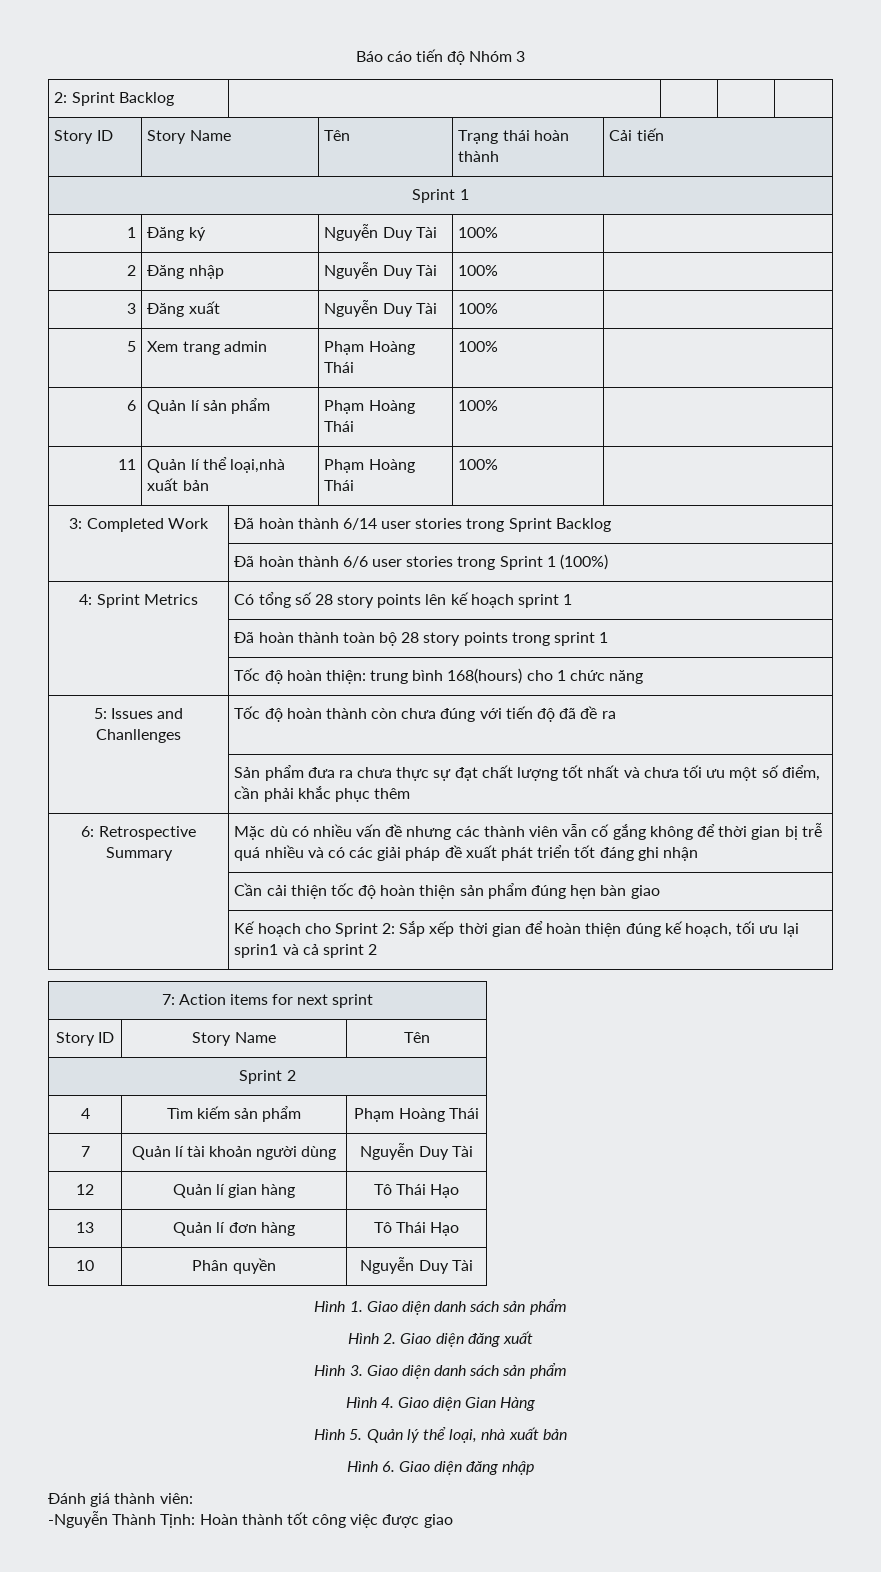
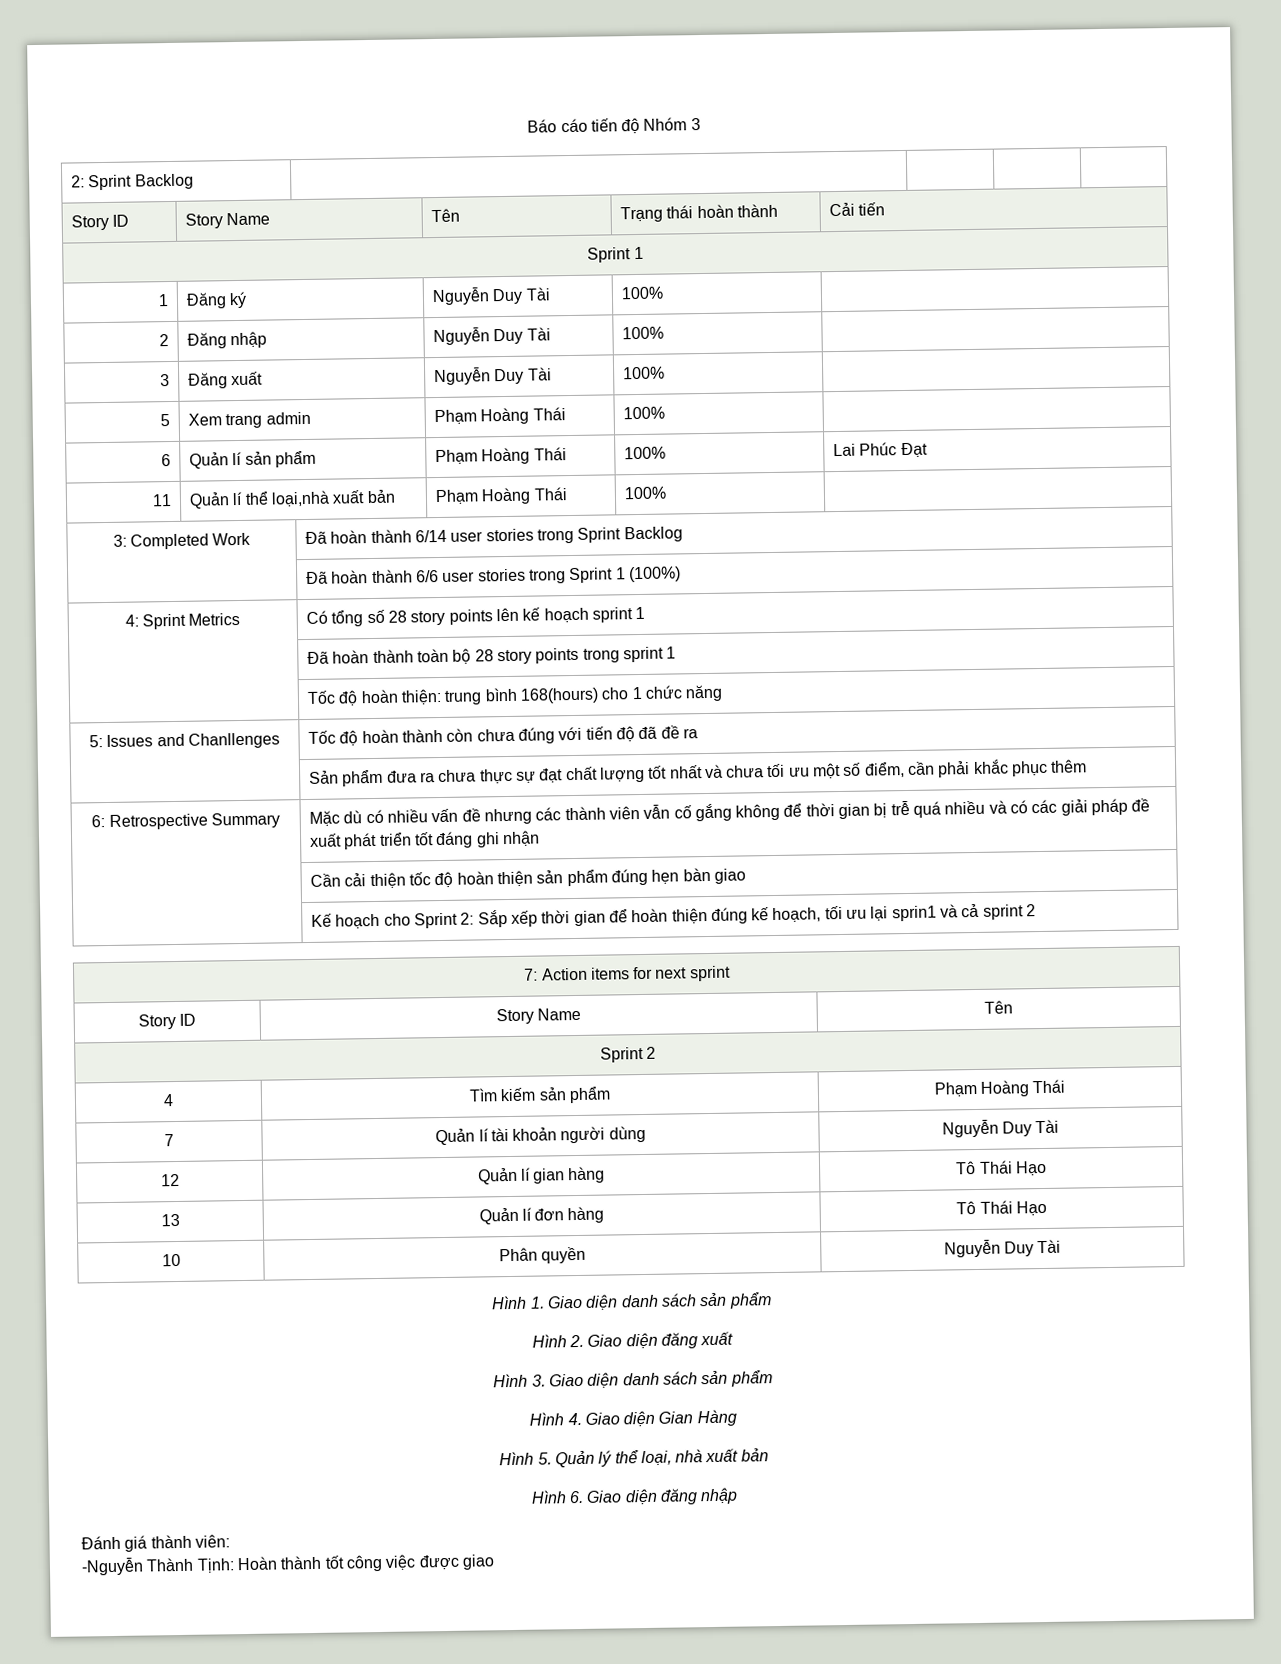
(499, 405) none -> [832,442,928,459] Lai Phúc Đạt

